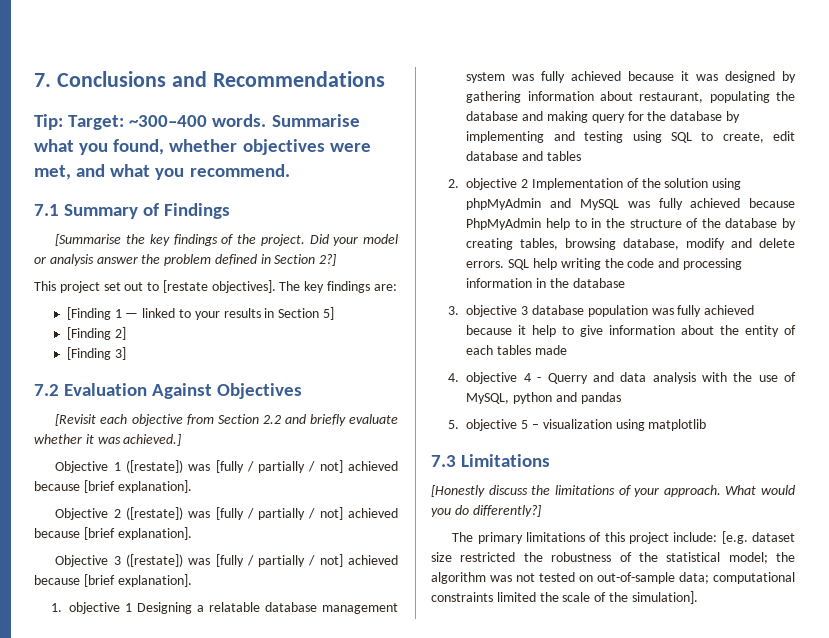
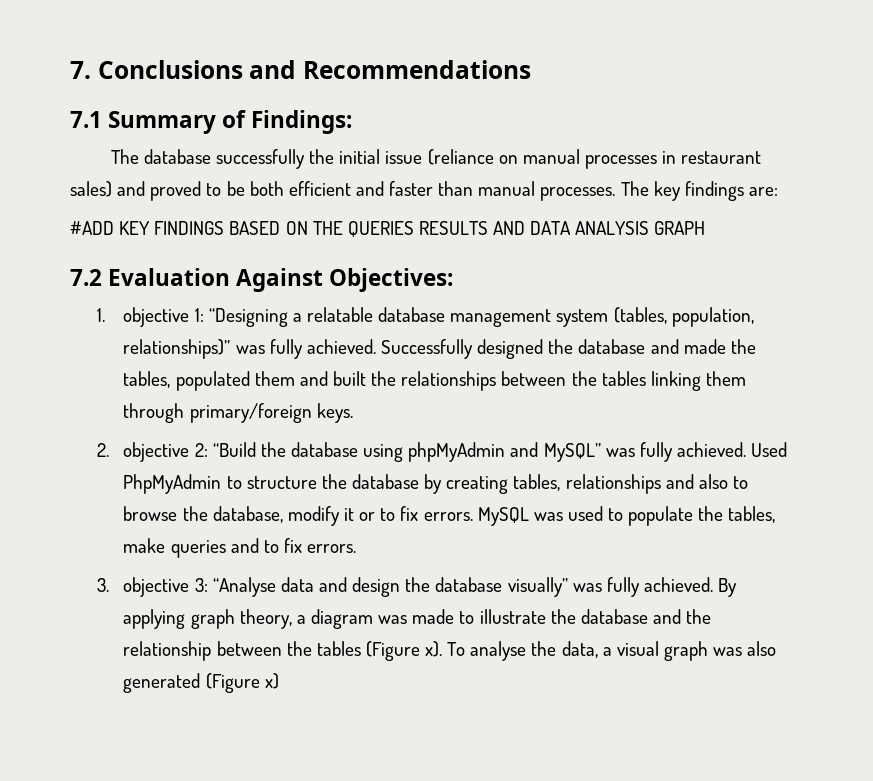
[34,114,360,130] [34,139,371,155] [34,164,290,180] [34,203,231,219] [55,234,398,246] [34,254,337,266] [34,280,397,293] [66,307,334,320] [66,327,126,340] [66,347,126,360] [34,383,303,399] [55,414,398,426] [34,434,182,446] [55,460,399,473] [34,480,192,493] [55,507,399,520] [34,527,192,540] [55,554,399,567] [34,574,192,587] Tip: Target: ~300–400 words. Summarise what you found, whether objectives were met, and what you recommend. // 7.1 Summary of Findings // [Summarise the key findings of the project. Did your model or analysis answer the problem defined in Section 2?] // This project set out to [restate objectives]. The key findings are: // [Finding 1 — linked to your results in Section 5] // [Finding 2] // [Finding 3] // 7.2 Evaluation Against Objectives // [Revisit each objective from Section 2.2 and briefly evaluate whether it was achieved.] // Objective 1 ([restate]) was [fully / partially / not] achieved because [brief explanation]. // Objective 2 ([restate]) was [fully / partially / not] achieved because [brief explanation]. // Objective 3 ([restate]) was [fully / partially / not] achieved because [brief explanation]. -> [70,110,353,134] [110,149,762,169] [70,181,778,201] [70,221,706,237] [70,268,454,292] 7.1 Summary of Findings: // The database successfully the initial issue (reliance on manual processes in restaurant sales) and proved to be both efficient and faster than manual processes. The key findings are: // #ADD KEY FINDINGS BASED ON THE QUERIES RESULTS AND DATA ANALYSIS GRAPH // 7.2 Evaluation Against Objectives:
[125,602,193,614] 1 Designing -> [194,308,288,327] 1: “Designing
[512,71,796,83] [466,91,795,103] [466,111,740,123] [466,131,795,143] [466,151,582,161] [448,178,709,190] was fully achieved because it was designed by gathering information about restaurant, populating the database and making query for the database by implementing and testing using SQL to create, edit database and tables // 2. objective 2 Implementation of the solution -> [613,307,754,327] [123,339,756,359] [123,371,746,391] [123,403,353,423] [96,442,358,462] (tables, population, relationships)” was fully achieved. Successfully designed the database and made the tables, populated them and built the relationships between the tables linking them through primary/foreign keys. // 2. objective 2: “Build the database
[579,198,795,210] [466,218,699,230] MySQL was fully achieved because PhpMyAdmin help to in the structure of -> [543,442,788,462] [123,474,317,494] MySQL” was fully achieved. Used PhpMyAdmin to structure
[565,238,795,250] [466,258,742,270] [466,278,625,288] [448,305,755,317] [466,325,797,337] [466,345,568,355] [448,372,797,384] [466,392,621,404] [448,419,707,431] [431,454,551,467] [431,485,795,497] [431,505,541,517] [452,531,795,544] [431,552,795,564] [431,572,795,584] [431,591,698,604] browsing database, modify and delete errors. SQL help writing the code and processing information in the database // 3. objective 3 database population was fully achieved because it help to give information about the entity of each tables made // 4. objective 4 - Querry and data analysis with the use of MySQL, python and pandas // 5. objective 5 – visualization using matplotlib // 7.3 Limitations // [Honestly discuss the limitations of your approach. What would you do differently?] // The primary limitations of this project include: [e.g. dataset size restricted the robustness of the statistical model; the algorithm was not tested on out-of-sample data; computational constraints limited the scale of the simulation]. -> [565,474,748,494] [123,506,776,526] [123,538,357,558] [96,577,738,597] [123,609,712,629] [123,641,777,661] [123,673,279,693] relationships and also to browse the database, modify it or to fix errors. MySQL was used to populate the tables, make queries and to fix errors. // 3. objective 3: “Analyse data and design the database visually” was fully achieved. By applying graph theory, a diagram was made to illustrate the database and the relationship between the tables (Figure x). To analyse the data, a visual graph was also generated (Figure x)

